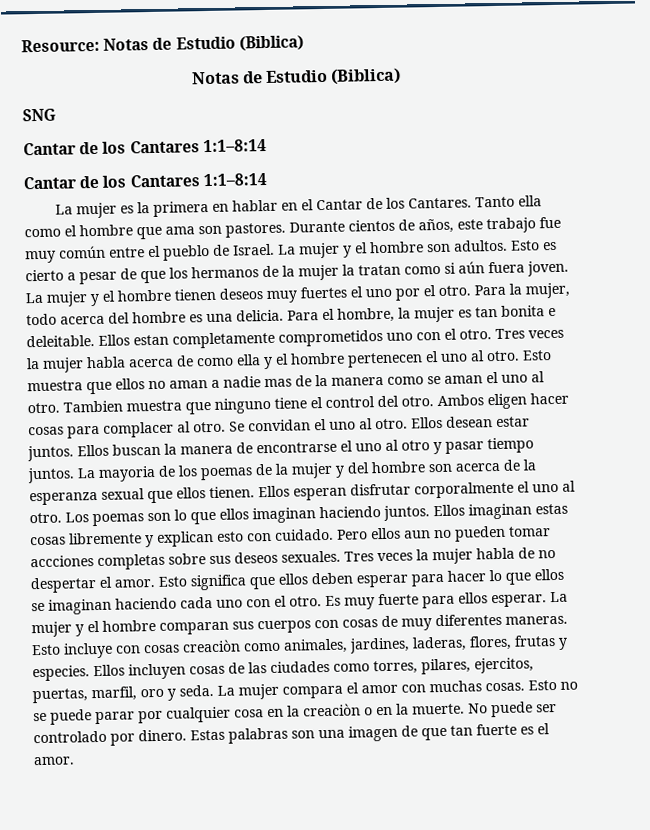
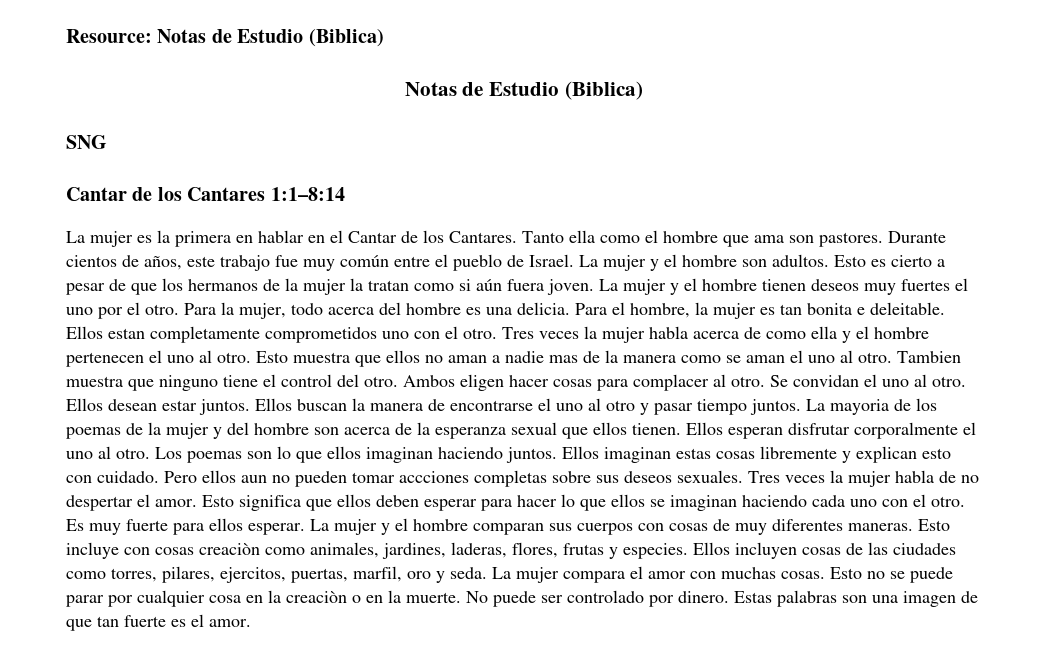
[23,172,267,190] // Cantar de los Cantares 1:1–8:14 -> (345, 194) none

